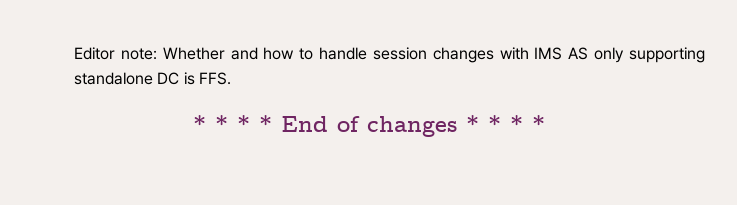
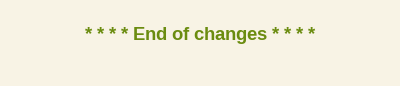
[74,47,705,63] [74,72,232,85] Editor note: Whether and how to handle session changes with IMS AS only supporting standalone DC is FFS. // -> (85, 33) none

